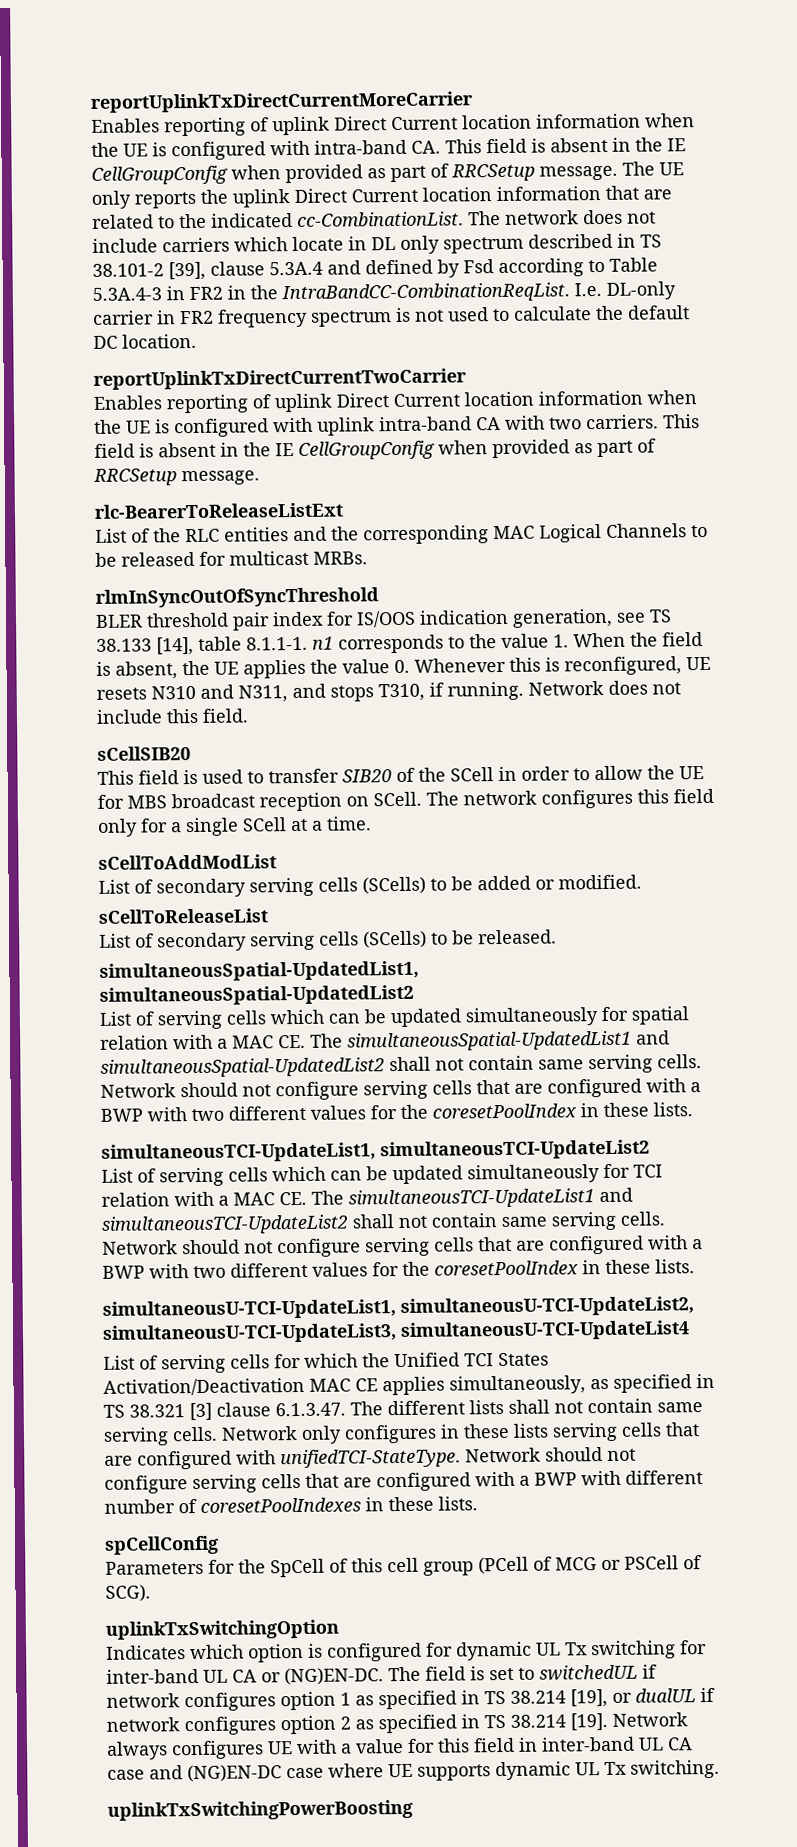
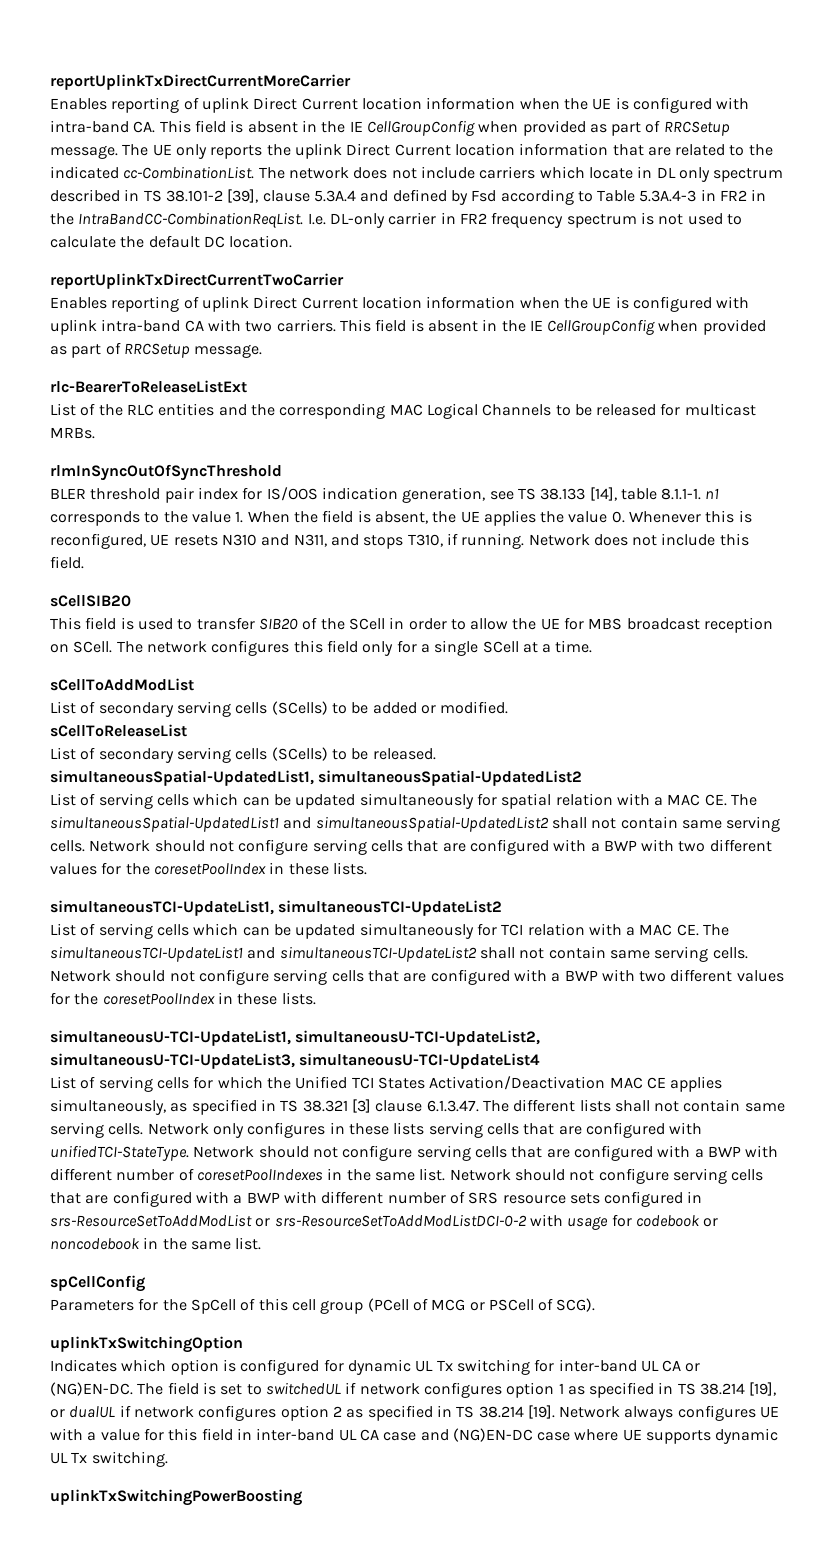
[388,1496,478,1512] these lists. -> [346,1168,764,1184] [50,1191,703,1207] [50,1214,719,1230] [50,1237,262,1250] the same list. Network should not configure serving cells that are configured with a BWP with different number of SRS resource sets configured in srs-ResourceSetToAddModList or srs-ResourceSetToAddModListDCI-0-2 with usage for codebook or noncodebook in the same list.

